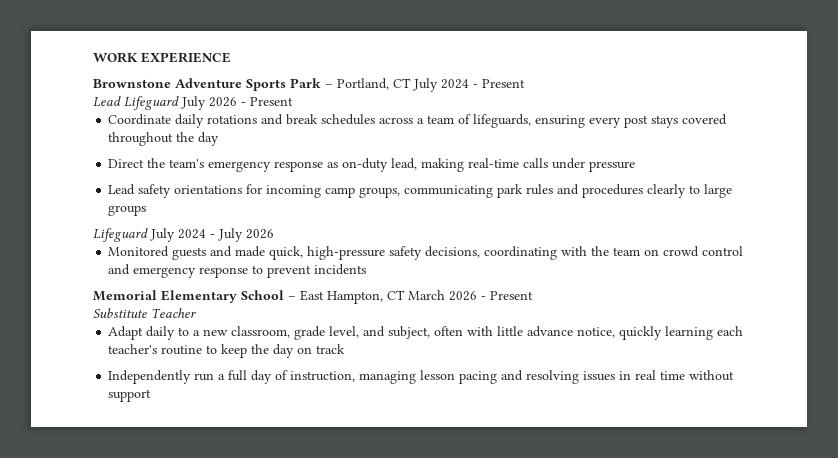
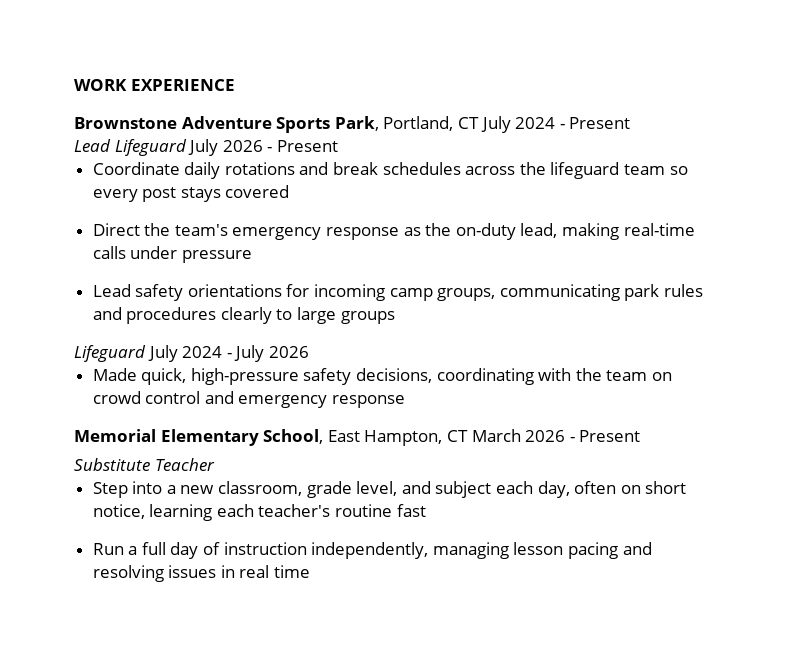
[290,78,333,88] Park – -> [334,116,379,131] Park,
[417,114,586,128] a team of lifeguards, ensuring -> [519,162,688,179] the lifeguard team so
[108,132,220,146] throughout the day -> (290, 191) none
(339, 165) none -> [425,223,452,236] the
[108,246,266,260] Monitored guests and made -> [92,368,137,381] Made
[252,264,367,278] to prevent incidents -> (406, 401) none
[241,290,296,300] School – -> [263,429,324,444] School,
[108,326,190,340] Adapt daily to -> [92,481,163,498] Step into
[388,326,744,340] [108,344,346,358] [108,370,215,384] subject, often with little advance notice, quickly learning each teacher's routine to keep the day on track // Independently run -> [435,481,687,498] [92,504,426,521] [92,543,124,555] subject each day, often on short notice, learning each teacher's routine fast // Run
[290,371,356,382] instruction, -> [223,542,429,559] instruction independently,
[689,370,735,381] [108,389,152,402] without support -> (311, 571) none

